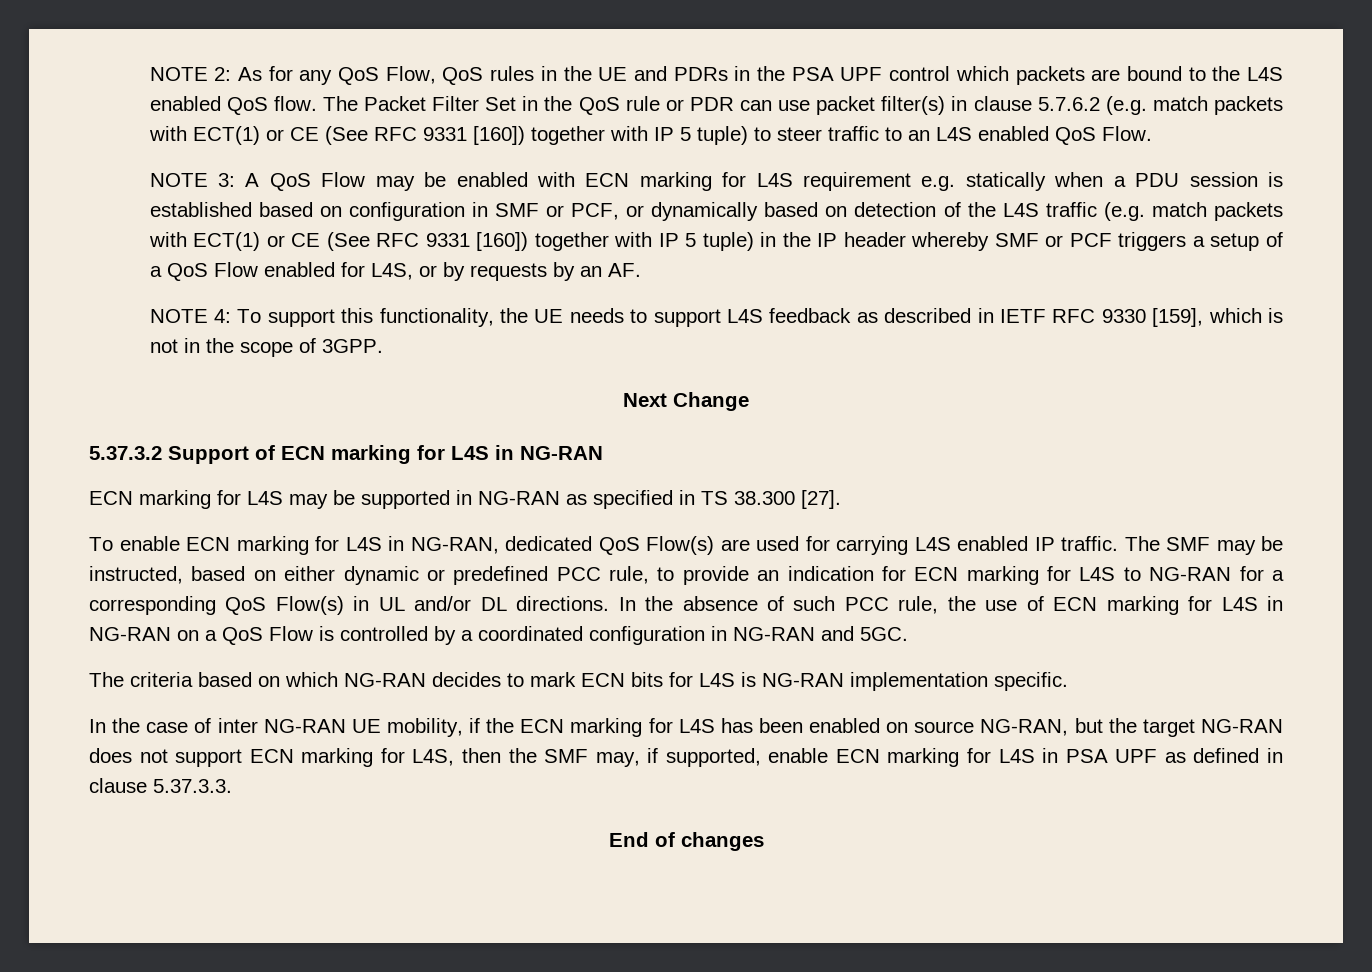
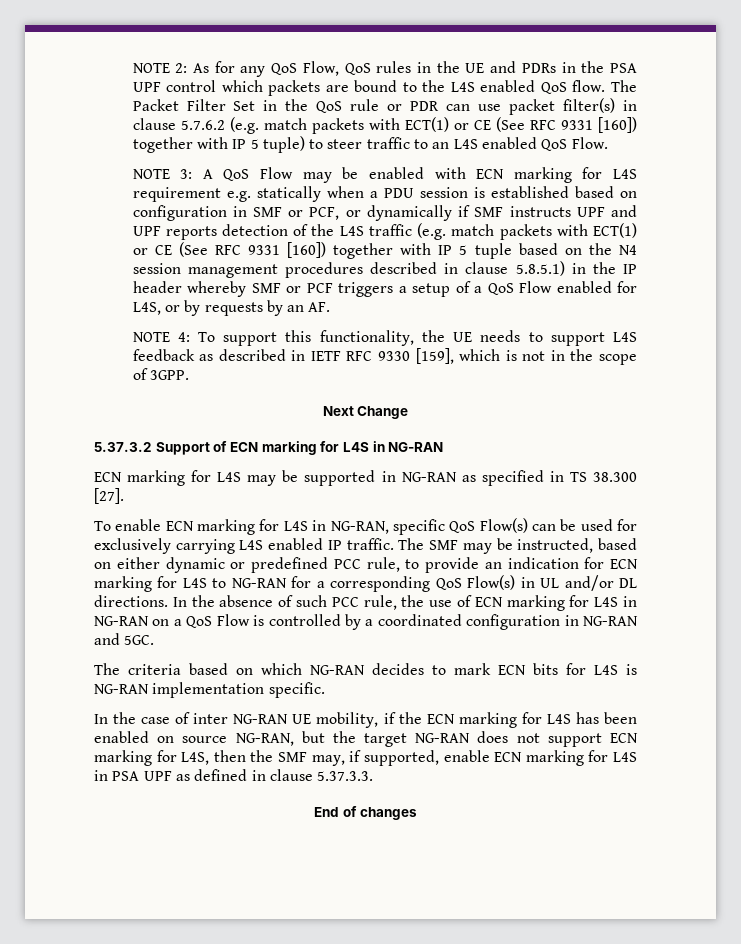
[764,202,848,217] based on -> [458,205,638,217] [132,226,217,240] if SMF instructs UPF and UPF reports
[702,232,754,251] tuple) -> [474,243,638,259] [132,261,565,278] tuple based on the N4 session management procedures described in clause 5.8.5.1)
[505,536,750,555] dedicated QoS Flow(s) are -> [392,518,577,535] specific QoS Flow(s) can be
(830, 543) none -> [94,538,171,554] exclusively

